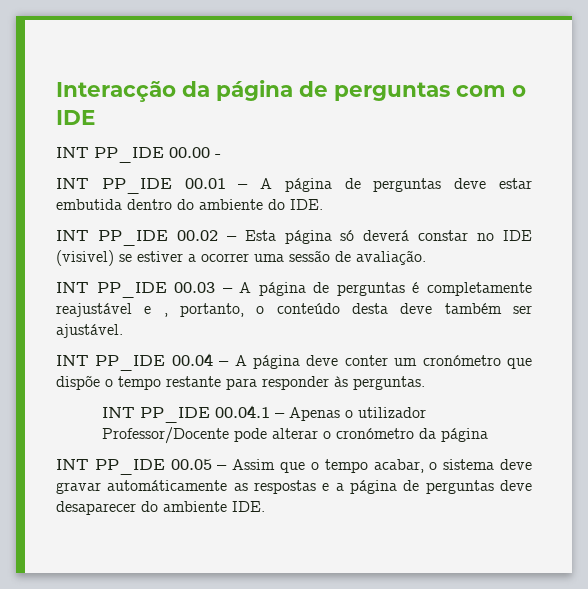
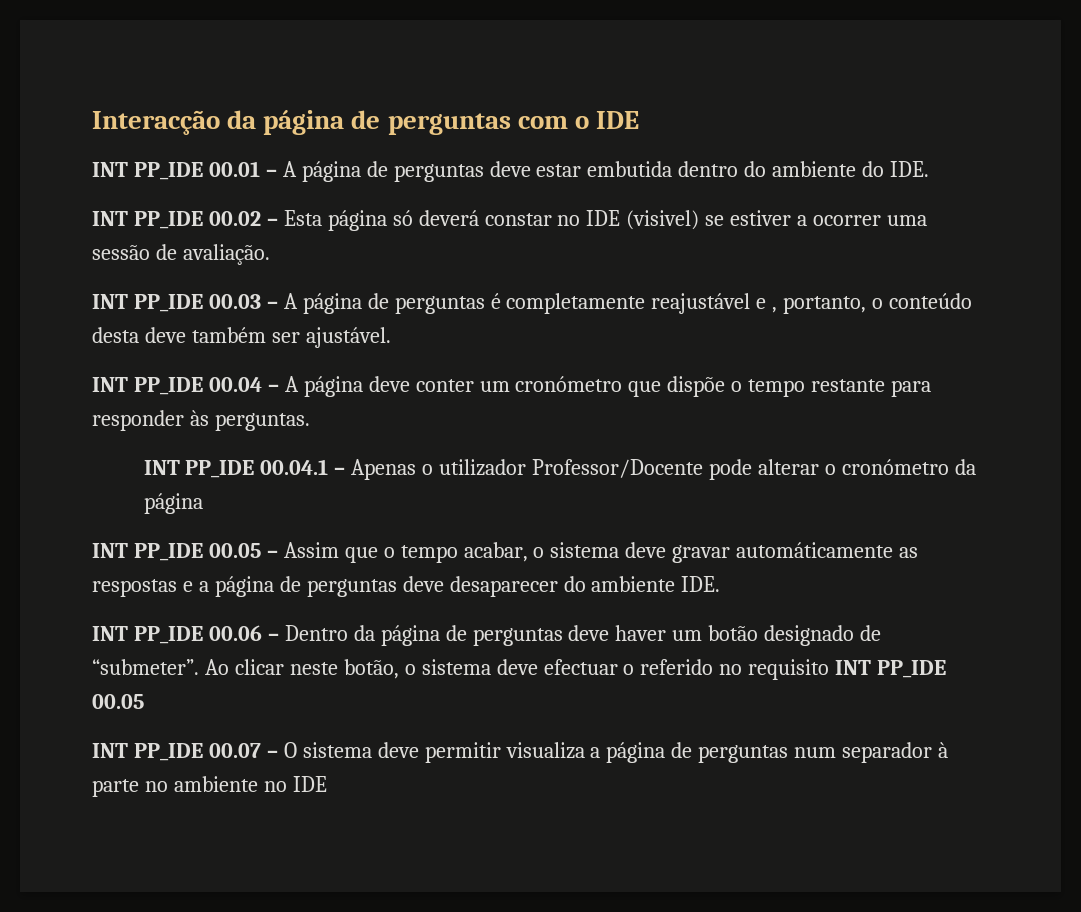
[56,147,221,163] // INT PP_IDE 00.00 - -> (640, 120) none
(265, 506) none -> [92,625,882,646] [92,659,947,680] [92,694,144,709] [92,742,949,763] [92,776,327,797] // INT PP_IDE 00.06 – Dentro da página de perguntas deve haver um botão designado de “submeter”. Ao clicar neste botão, o sistema deve efectuar o referido no requisito INT PP_IDE 00.05 // INT PP_IDE 00.07 – O sistema deve permitir visualiza a página de perguntas num separador à parte no ambiente no IDE

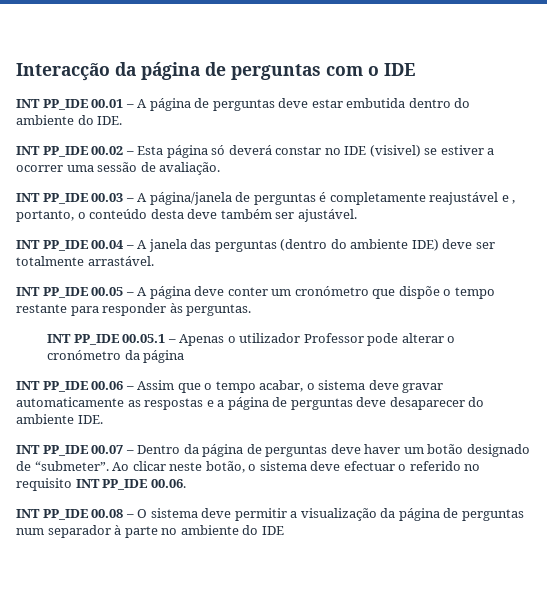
[302,293,362,314] página -> [149,192,232,205] página/janela
(299, 384) none -> [148,239,495,252] [16,256,154,266] [16,287,148,298] janela das perguntas (dentro do ambiente IDE) deve ser totalmente arrastável. // INT PP_IDE 00.05 – A
[260,459,329,475] 00.04.1 -> [122,334,166,343] 00.05.1
[532,459,704,478] Professor/Docente -> [303,333,364,343] Professor
[208,543,261,558] 00.05 -> [91,381,124,390] 00.06
[736,542,894,558] automáticamente -> [16,397,124,407] automaticamente
[208,625,262,641] 00.06 -> [91,445,124,454] 00.07
[92,694,144,709] [92,743,261,761] 00.05 // INT PP_IDE 00.07 -> [150,479,186,488] [16,509,124,520] 00.06. // INT PP_IDE 00.08
[505,742,601,759] visualiza a -> [290,508,396,521] a visualização da
[263,781,287,792] no -> [242,525,259,535] do

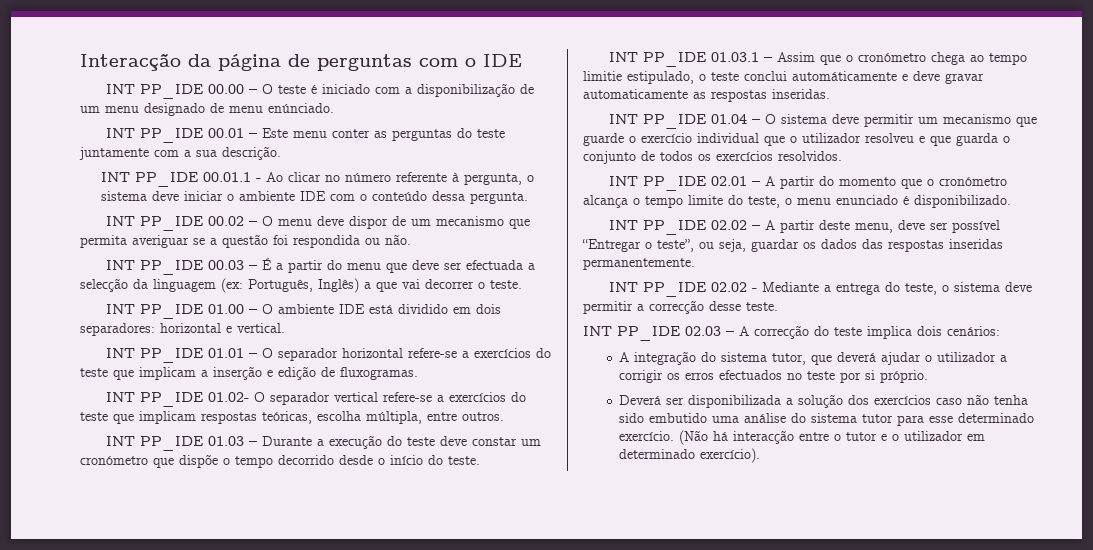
[91,98,471,111] [16,115,123,125] [16,145,495,158] [16,162,221,175] [16,192,516,205] [16,209,357,222] [16,239,495,252] [16,256,154,266] [16,286,268,299] 00.01 – A página de perguntas deve estar embutida dentro do ambiente do IDE. // INT PP_IDE 00.02 – Esta página só deverá constar no IDE (visivel) se estiver a ocorrer uma sessão de avaliação. // INT PP_IDE 00.03 – A página/janela de perguntas é completamente reajustável e , portanto, o conteúdo desta deve também ser ajustável. // INT PP_IDE 00.04 – A janela das perguntas (dentro do ambiente IDE) deve ser totalmente arrastável. // INT PP_IDE 00.05 – A página deve conter -> [207,83,534,97] [80,103,334,116] [105,128,505,143] [79,146,281,160] [100,172,534,187] [100,191,528,204] [105,216,530,231] [80,234,411,248] [105,258,535,275] [80,278,522,293] [105,304,501,319] [80,323,285,336] [105,348,551,363] [80,366,418,380] [105,392,526,407] [80,411,504,424] [105,435,517,451] 00.00 – O teste é iniciado com a disponibilização de um menu designado de menu enúnciado. // INT PP_IDE 00.01 – Este menu conter as perguntas do teste juntamente com a sua descrição. // INT PP_IDE 00.01.1 - Ao clicar no número referente à pergunta, o sistema deve iniciar o ambiente IDE com o conteúdo dessa pergunta. // INT PP_IDE 00.02 – O menu deve dispor de um mecanismo que permita averiguar se a questão foi respondida ou não. // INT PP_IDE 00.03 – É a partir do menu que deve ser efectuada a selecção da linguagem (ex: Português, Inglês) a que vai decorrer o teste. // INT PP_IDE 01.00 – O ambiente IDE está dividido em dois separadores: horizontal e vertical. // INT PP_IDE 01.01 – O separador horizontal refere-se a exercícios do teste que implicam a inserção e edição de fluxogramas. // INT PP_IDE 01.02- O separador vertical refere-se a exercícios do teste que implicam respostas teóricas, escolha múltipla, entre outros. // INT PP_IDE 01.03 – Durante a execução do teste deve constar
[16,303,252,316] [47,333,456,346] [47,350,185,363] [16,380,366,393] restante para responder às perguntas. // INT PP_IDE 00.05.1 – Apenas o utilizador Professor pode alterar o cronómetro da página // INT PP_IDE 00.06 – Assim que o tempo acabar, o sistema -> [278,455,480,465] [608,52,1027,67] [583,71,908,84] decorrido desde o início do teste. // INT PP_IDE 01.03.1 – Assim que o cronómetro chega ao tempo limitie estipulado, o teste conclui automáticamente e
[206,397,485,410] [16,414,103,424] [16,444,530,457] [16,461,481,473] [16,478,186,491] [16,509,124,520] e a página de perguntas deve desaparecer do ambiente IDE. // INT PP_IDE 00.07 – Dentro da página de perguntas deve haver um botão designado de “submeter”. Ao clicar neste botão, o sistema deve efectuar o referido no requisito INT PP_IDE 00.06. // INT PP_IDE 00.08 -> [772,89,830,99] [608,114,747,129] inseridas. // INT PP_IDE 01.04
[290,508,524,521] [16,525,284,538] a visualização da página de perguntas num separador à parte no ambiente do IDE -> [917,114,1037,127] [583,133,1010,146] [583,151,842,164] [608,176,1007,191] [583,195,1011,208] [608,220,1000,235] [582,239,1003,252] [583,258,695,270] [608,282,1032,297] [583,300,778,314] [583,325,1000,341] [619,351,1008,365] [619,370,929,383] [619,394,1029,408] [619,413,1035,426] [619,430,986,445] [619,448,761,463] um mecanismo que guarde o exercício individual que o utilizador resolveu e que guarda o conjunto de todos os exercícios resolvidos. // INT PP_IDE 02.01 – A partir do momento que o cronómetro alcança o tempo limite do teste, o menu enunciado é disponibilizado. // INT PP_IDE 02.02 – A partir deste menu, deve ser possível “Entregar o teste”, ou seja, guardar os dados das respostas inseridas permanentemente. // INT PP_IDE 02.02 - Mediante a entrega do teste, o sistema deve permitir a correcção desse teste. // INT PP_IDE 02.03 – A correcção do teste implica dois cenários: // A integração do sistema tutor, que deverá ajudar o utilizador a corrigir os erros efectuados no teste por si próprio. // Deverá ser disponibilizada a solução dos exercícios caso não tenha sido embutido uma análise do sistema tutor para esse determinado exercício. (Não há interacção entre o tutor e o utilizador em determinado exercício).

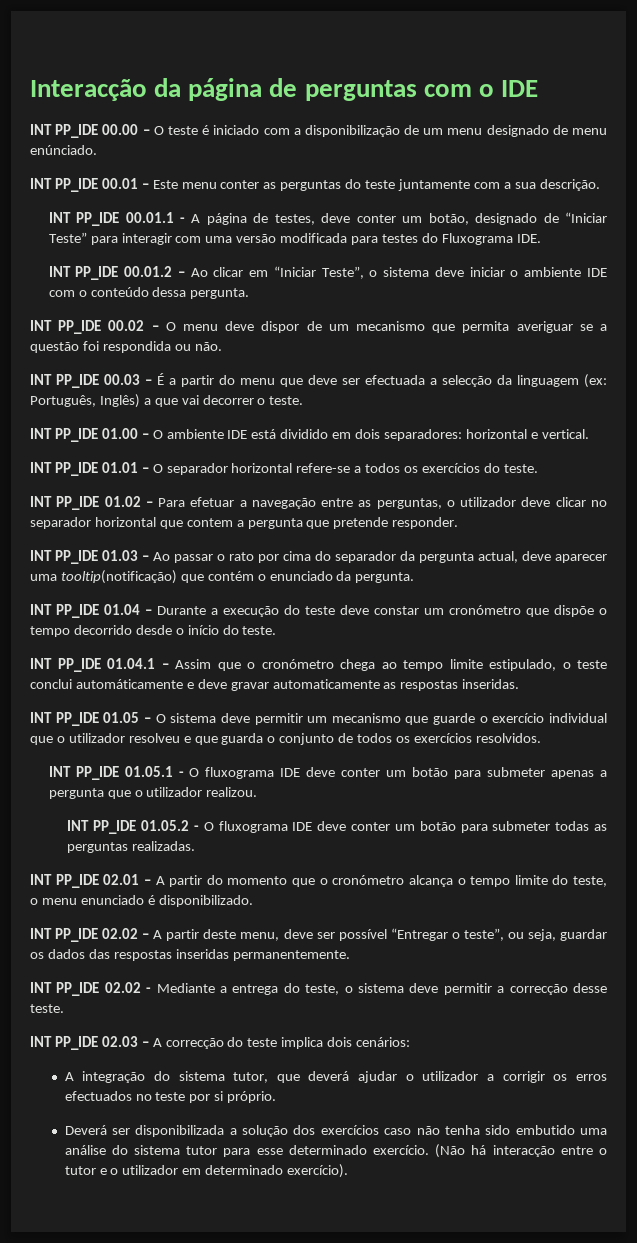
[265,172,522,185] Ao clicar no número referente à pergunta, -> [191,212,608,225] [48,232,541,245] [48,266,364,280] A página de testes, deve conter um botão, designado de “Iniciar Teste” para interagir com uma versão modificada para testes do Fluxograma IDE. // INT PP_IDE 00.01.2 – Ao clicar em “Iniciar Teste”,
[473,348,551,358] [80,366,418,380] [105,392,526,407] [80,411,504,424] [105,436,244,451] exercícios do teste que implicam a inserção e edição de fluxogramas. // INT PP_IDE 01.02- O separador vertical refere-se a exercícios do teste que implicam respostas teóricas, escolha múltipla, entre outros. // INT PP_IDE 01.03 -> [365,463,538,473] [30,496,607,510] [30,517,459,529] [30,550,607,564] [30,570,415,584] [30,604,140,618] todos os exercícios do teste. // INT PP_IDE 01.02 – Para efetuar a navegação entre as perguntas, o utilizador deve clicar no separador horizontal que contem a pergunta que pretende responder. // INT PP_IDE 01.03 – Ao passar o rato por cima do separador da pergunta actual, deve aparecer uma tooltip(notificação) que contém o enunciado da pergunta. // INT PP_IDE 01.04
[710,52,759,62] 01.03.1 -> [107,658,155,669] 01.04.1
[583,71,622,81] limitie -> [449,659,483,669] limite
[710,114,747,124] 01.04 -> [103,712,140,723] 01.05
(842, 156) none -> [48,766,608,780] [48,787,258,799] [67,820,607,834] [67,841,196,853] // INT PP_IDE 01.05.1 - O fluxograma IDE deve conter um botão para submeter apenas a pergunta que o utilizador realizou. // INT PP_IDE 01.05.2 - O fluxograma IDE deve conter um botão para submeter todas as perguntas realizadas.

